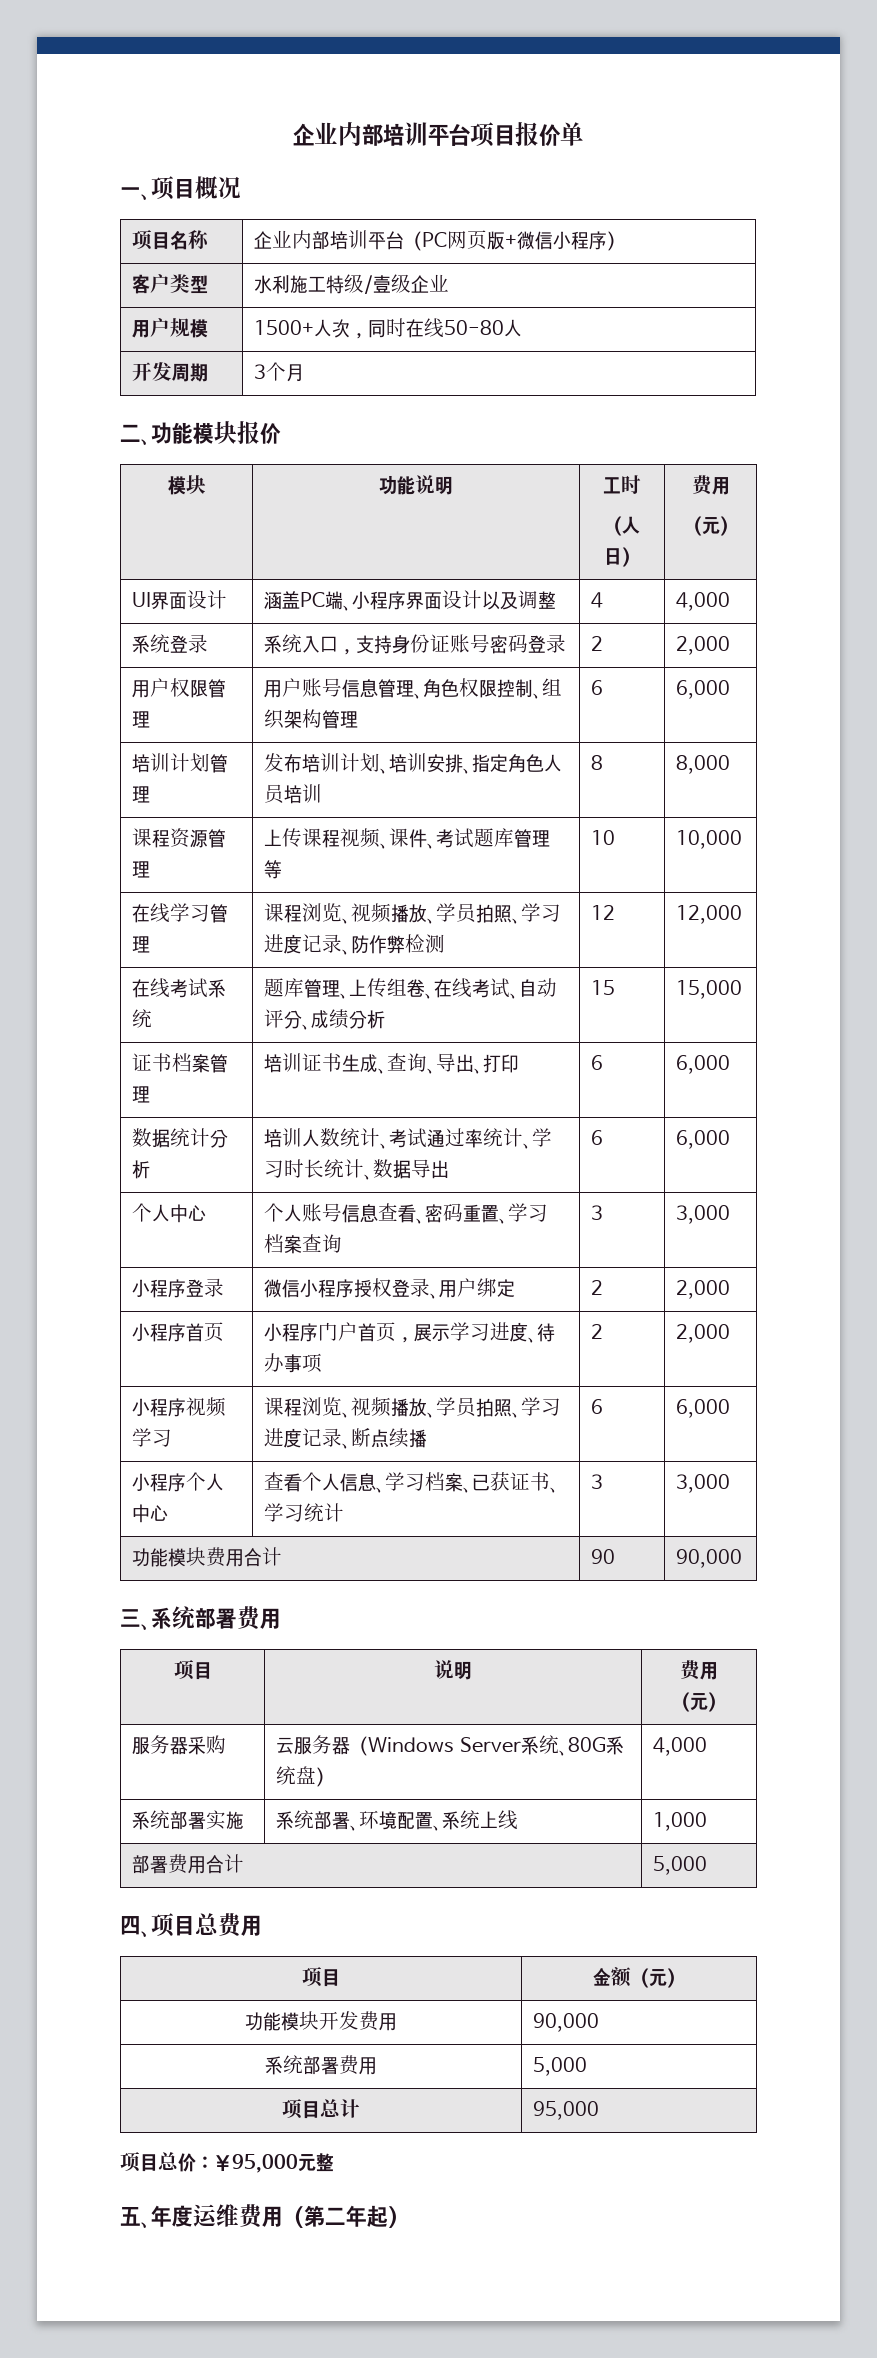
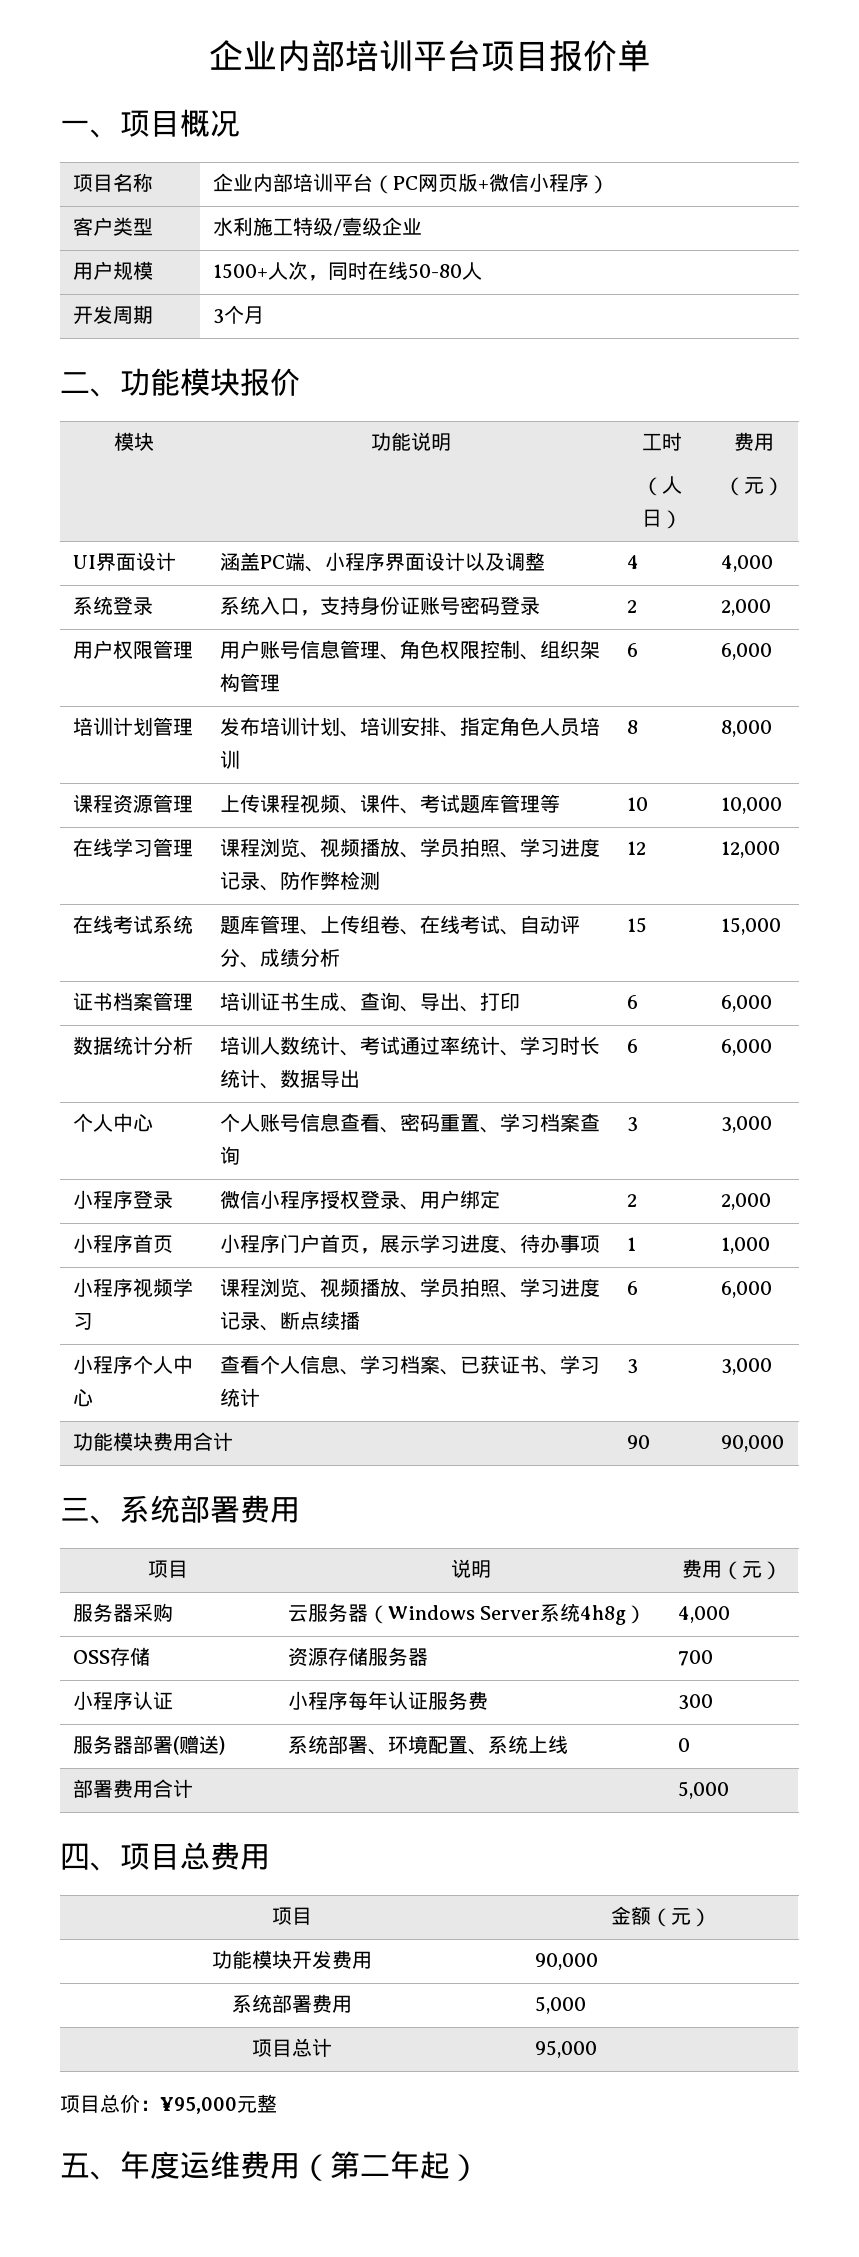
[591,1324,604,1339] [676,1324,731,1343] 2 | 2,000 -> [626,1237,636,1251] [720,1237,770,1254] 1 | 1,000
[558,1736,624,1756] [276,1766,317,1785] 、80G系统盘 -> [580,1605,627,1625] 4h8g
[132,1810,245,1830] 系统部署实施 -> [72,1647,150,1666] [287,1647,428,1667] [677,1650,713,1666] [72,1691,173,1710] [287,1691,488,1710] [677,1694,713,1710] [72,1735,225,1755] OSS存储 | 资源存储服务器 | 700 // 小程序认证 | 小程序每年认证服务费 | 300 // 服务器部署(赠送)
[653,1812,708,1831] 1,000 -> [677,1738,690,1752] 0

